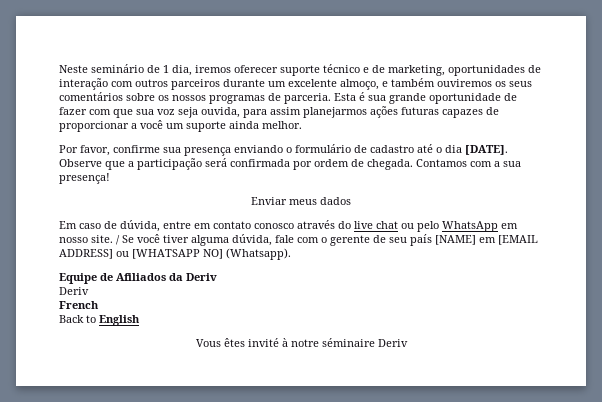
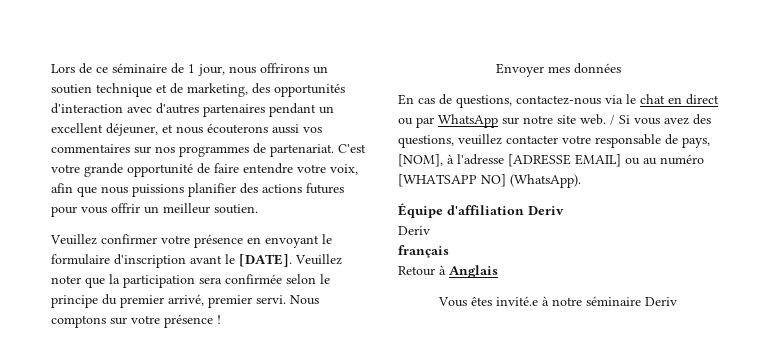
[59,64,541,76] [59,78,532,90] [59,92,517,104] [59,106,499,118] [59,120,302,132] [59,144,508,156] [59,158,521,170] [59,173,110,184] [251,197,351,205] [59,220,518,232] [59,234,538,246] [59,248,291,260] [59,273,217,284] [59,287,89,295] [59,301,99,309] [59,315,140,326] Neste seminário de 1 dia, iremos oferecer suporte técnico e de marketing, oportunidades de interação com outros parceiros durante um excelente almoço, e também ouviremos os seus comentários sobre os nossos programas de parceria. Esta é sua grande oportunidade de fazer com que sua voz seja ouvida, para assim planejarmos ações futuras capazes de proporcionar a você um suporte ainda melhor. // Por favor, confirme sua presença enviando o formulário de cadastro até o dia [DATE]. Observe que a participação será confirmada por ordem de chegada. Contamos com a sua presença! // Enviar meus dados // Em caso de dúvida, entre em contato conosco através do live chat ou pelo WhatsApp em nosso site. / Se você tiver alguma dúvida, fale com o gerente de seu país [NAME] em [EMAIL ADDRESS] ou [WHATSAPP NO] (Whatsapp). // Equipe de Afiliados da Deriv // Deriv // French // Back to English -> [51,63,328,76] [51,83,345,97] [51,103,334,117] [51,123,322,136] [51,143,366,157] [51,163,358,177] [51,183,344,197] [51,203,258,217] [50,234,332,248] [51,254,342,268] [51,274,330,288] [51,294,319,308] [51,314,221,328] [495,63,621,77] [398,94,719,108] [398,114,711,128] [398,134,710,148] [398,154,704,167] [398,174,581,188] [398,203,564,218] [398,226,430,235] [398,245,449,258] [398,265,498,278] Lors de ce séminaire de 1 jour, nous offrirons un soutien technique et de marketing, des opportunités d'interaction avec d'autres partenaires pendant un excellent déjeuner, et nous écouterons aussi vos commentaires sur nos programmes de partenariat. C'est votre grande opportunité de faire entendre votre voix, afin que nous puissions planifier des actions futures pour vous offrir un meilleur soutien. // Veuillez confirmer votre présence en envoyant le formulaire d'inscription avant le [DATE]. Veuillez noter que la participation sera confirmée selon le principe du premier arrivé, premier servi. Nous comptons sur votre présence ! // Envoyer mes données // En cas de questions, contactez-nous via le chat en direct ou par WhatsApp sur notre site web. / Si vous avez des questions, veuillez contacter votre responsable de pays, [NOM], à l'adresse [ADRESSE EMAIL] ou au numéro [WHATSAPP NO] (WhatsApp). // Équipe d'affiliation Deriv // Deriv // français // Retour à Anglais
[247,338,279,347] invité -> [496,296,538,306] invité.e

